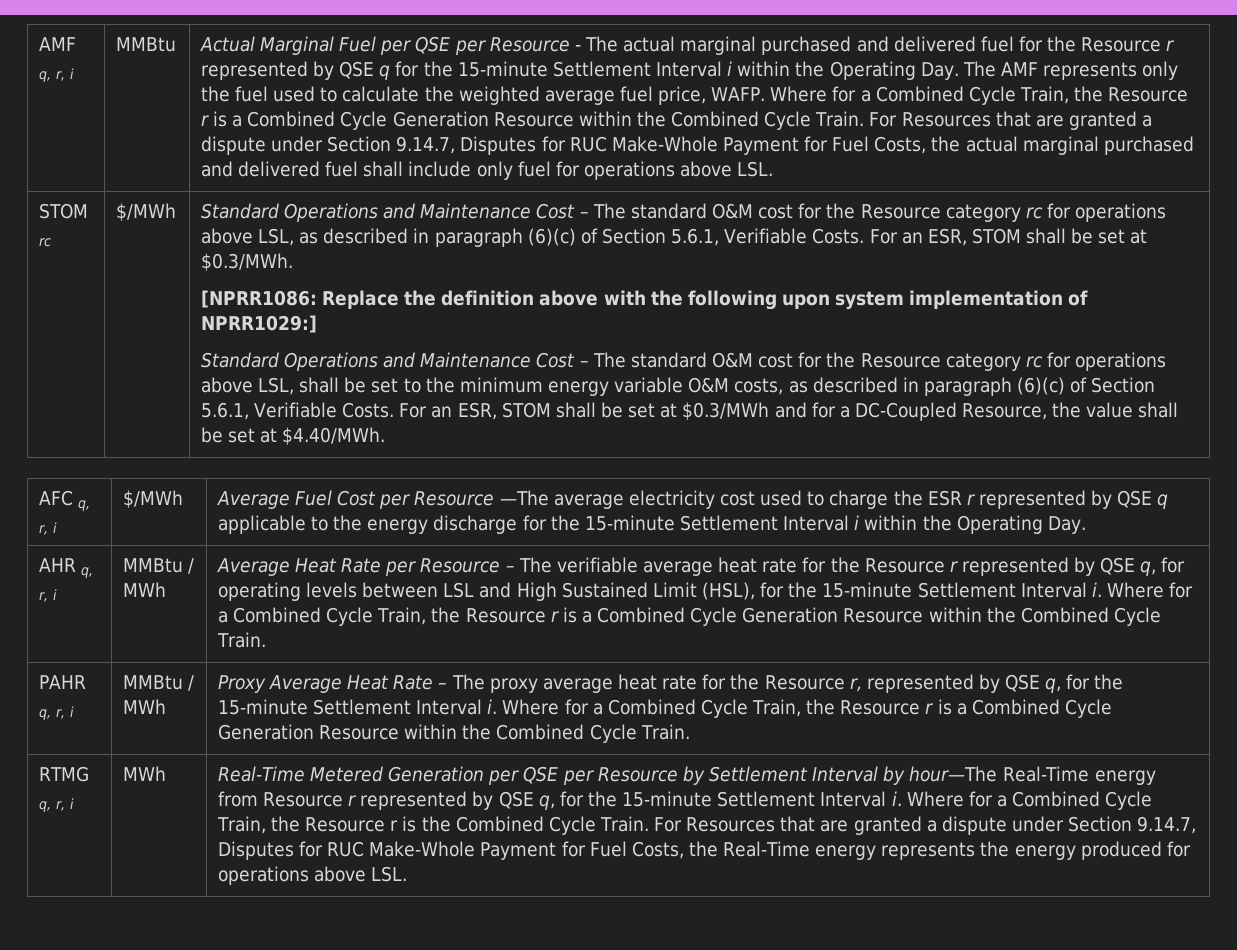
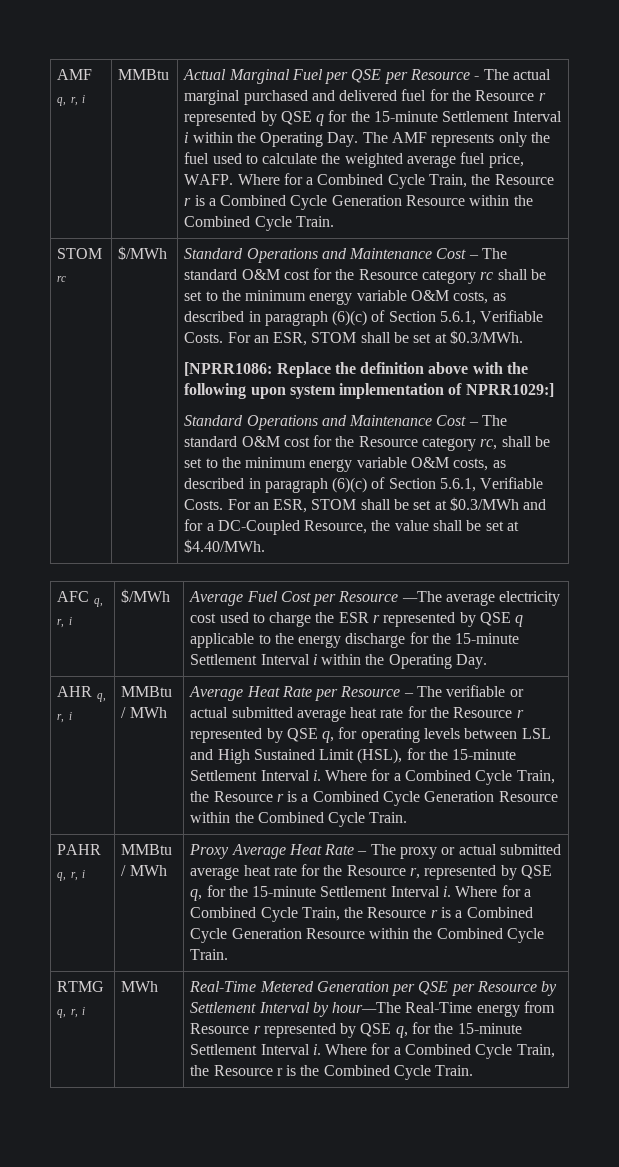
[869,111,1153,130] [200,136,1194,155] [200,161,774,180] For Resources that are granted a dispute under Section 9.14.7, Disputes for RUC Make-Whole Payment for Fuel Costs, the actual marginal purchased and delivered fuel shall include only fuel for operations above LSL. -> (334, 221) none
[1046,203,1167,222] [200,228,295,246] for operations above LSL, -> [497,269,547,280] [184,290,489,305] shall be set to the minimum energy variable O&M costs,
[1025,352,1167,371] [200,377,295,395] rc for operations above LSL, -> [480,439,498,450] rc,
(638, 565) none -> [509,689,524,697] [190,707,293,718] or actual submitted
(538, 685) none -> [441,844,562,855] or actual submitted
[654,816,1197,835] [217,841,1191,860] [217,866,408,885] For Resources that are granted a dispute under Section 9.14.7, Disputes for RUC Make-Whole Payment for Fuel Costs, the Real-Time energy represents the energy produced for operations above LSL. -> (474, 1070) none

